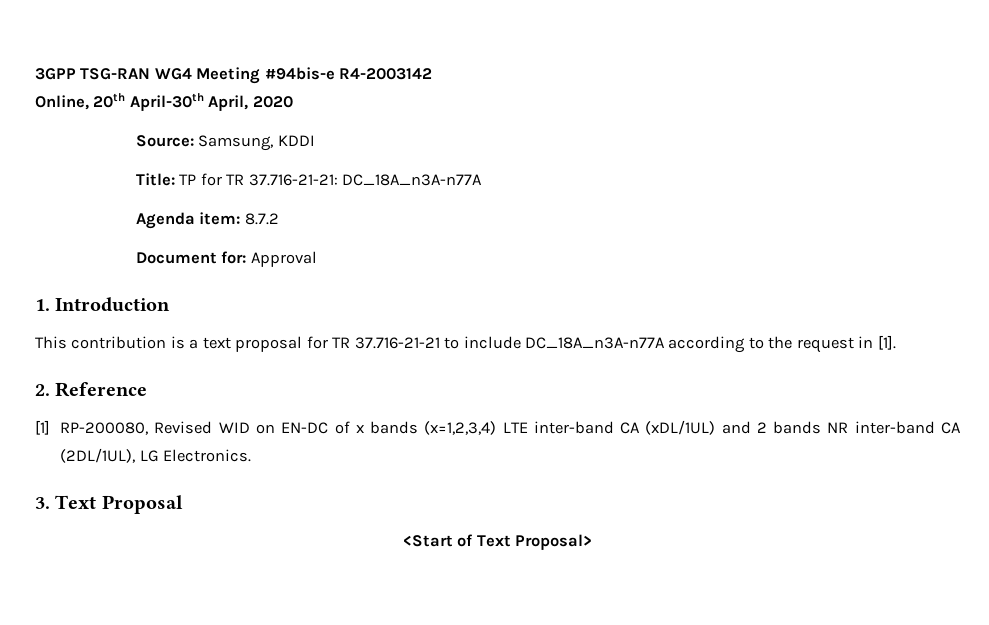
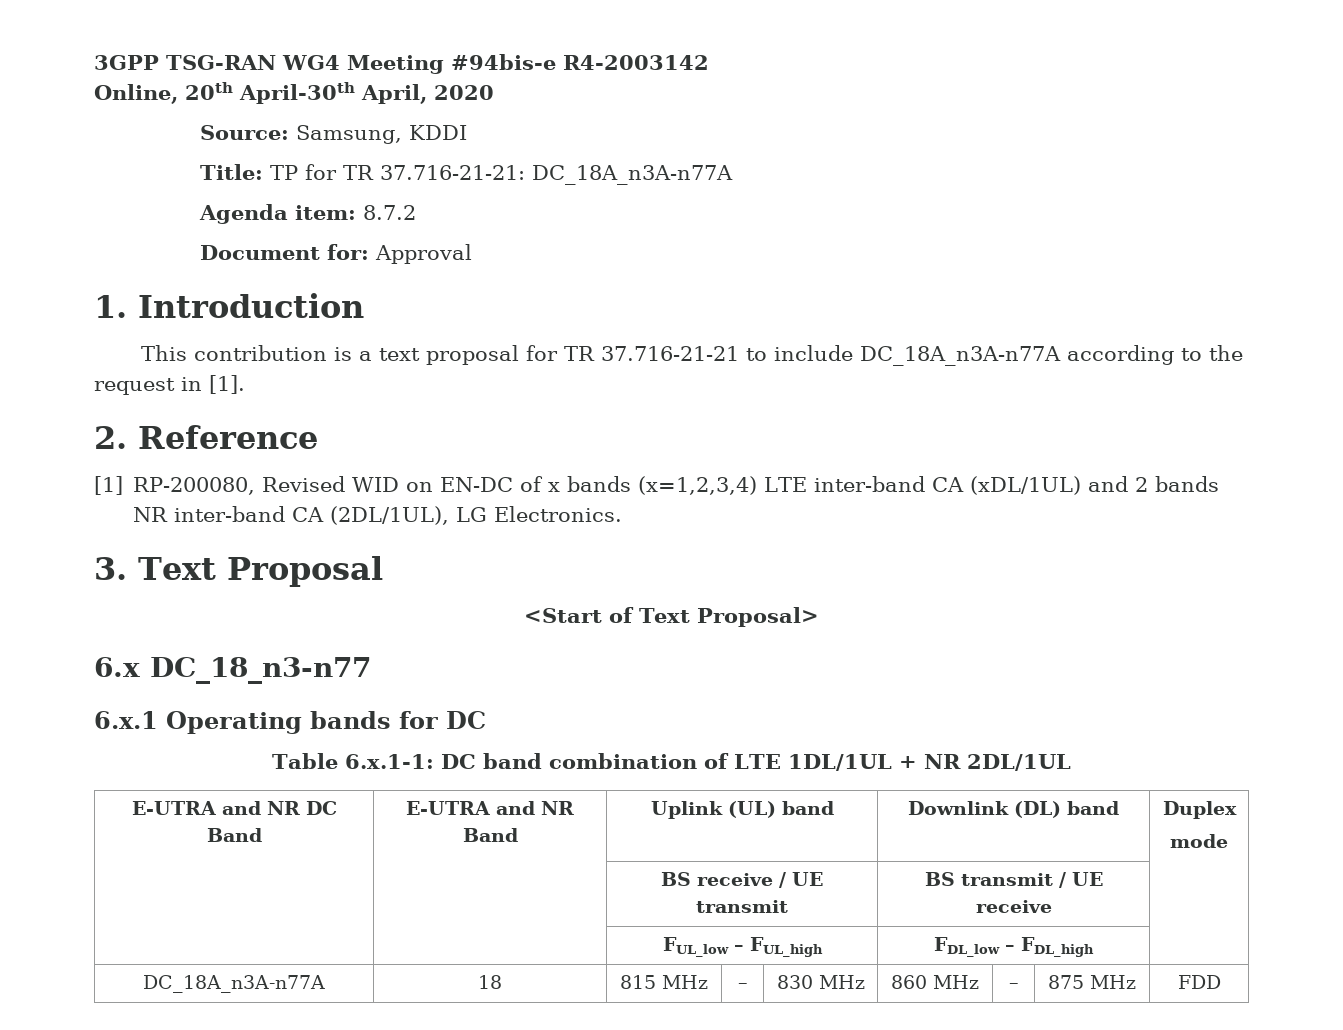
(593, 542) none -> [94,657,371,684] [94,711,486,734] [272,753,1071,771] [131,801,337,815] [206,828,262,842] [406,801,574,815] [462,828,518,842] [650,801,834,819] [908,801,1119,818] [1162,801,1237,819] [1170,834,1228,848] [661,872,823,888] [696,900,788,913] [924,872,1103,888] [975,900,1052,913] [662,937,823,957] [934,937,1094,957] [143,975,325,993] [478,975,502,989] [620,975,708,989] [737,983,748,989] [776,975,865,989] [891,975,979,989] [1008,983,1019,989] [1048,975,1136,989] [1177,975,1221,989] // 6.x DC_18_n3-n77 // 6.x.1 Operating bands for DC // Table 6.x.1-1: DC band combination of LTE 1DL/1UL + NR 2DL/1UL // E-UTRA and NR DC Band | E-UTRA and NR Band | Uplink (UL) band | Downlink (DL) band | Duplex // mode // | | BS receive / UE transmit | BS transmit / UE receive | // | | FUL_low – FUL_high | FDL_low – FDL_high | // DC_18A_n3A-n77A | 18 | 815 MHz | – | 830 MHz | 860 MHz | – | 875 MHz | FDD

